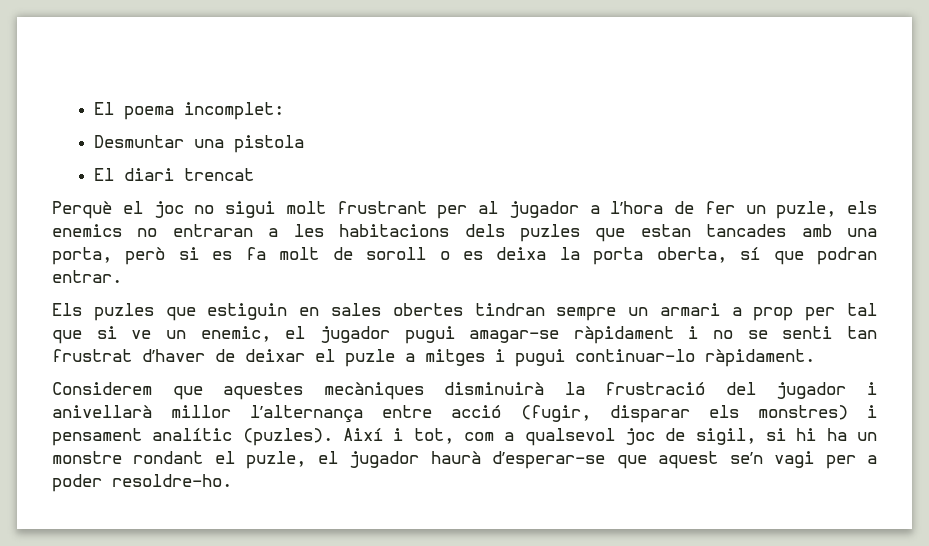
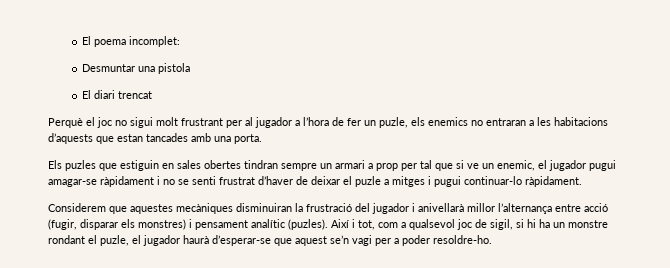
[464,224,580,242] dels puzles -> [48,133,93,144] d’aquests
[52,247,877,265] [52,270,122,283] porta, però si es fa molt de soroll o es deixa la porta oberta, sí que podran entrar. -> [234,134,262,144] porta.
[846,326,877,339] tan -> (216, 180) none
[444,382,545,395] disminuirà -> [236,203,292,212] disminuiran

